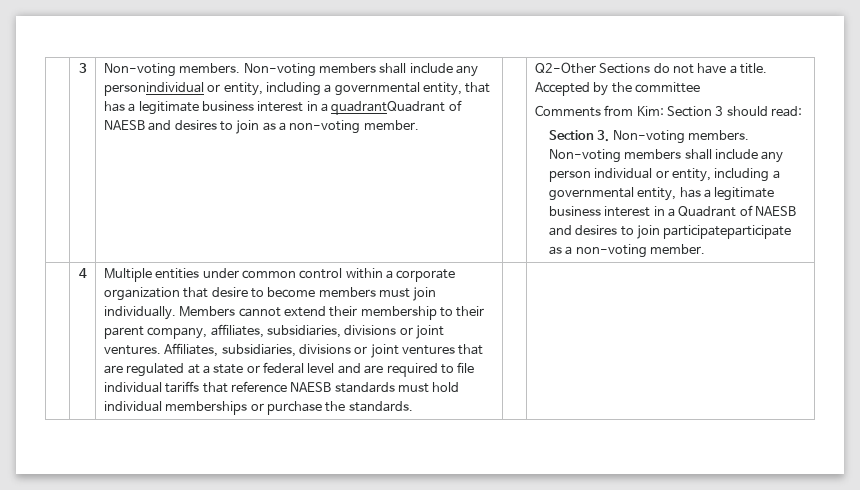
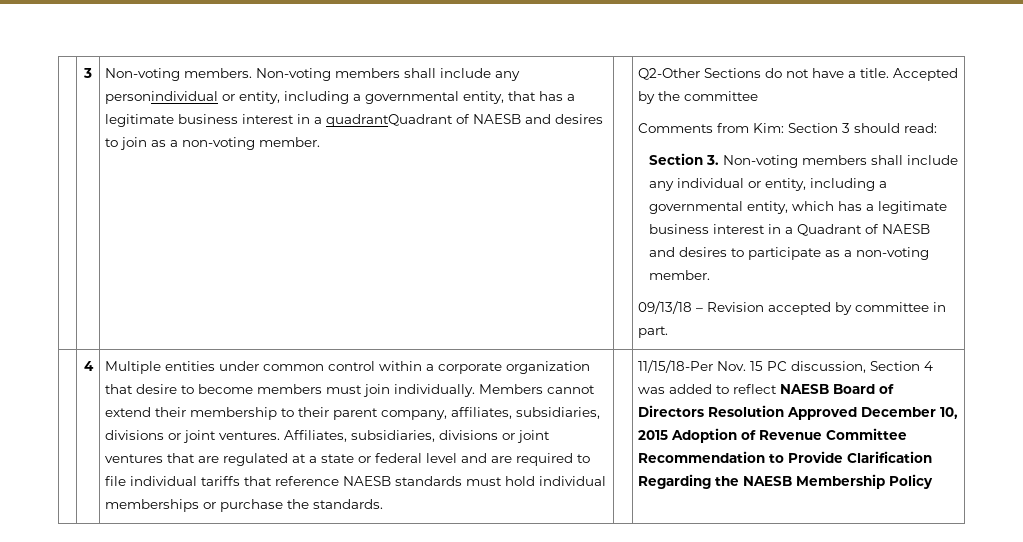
[687,130,749,140] [548,149,784,163] [548,170,591,182] members. Non-voting members shall include any person -> [802,155,959,165] [649,181,675,191] members shall include any
(677, 194) none -> [792,201,835,211] which
[636,225,792,239] [548,244,705,258] join participateparticipate as a non-voting member. -> [748,247,930,260] [649,270,711,280] [638,301,947,315] [638,326,669,338] participate as a non-voting member. // 09/13/18 – Revision accepted by committee in part.
(413, 406) none -> [638,360,934,373] [638,384,895,394] [638,405,959,420] [638,428,908,443] [638,451,933,463] [638,474,934,489] 11/15/18-Per Nov. 15 PC discussion, Section 4 was added to reflect NAESB Board of Directors Resolution Approved December 10, 2015 Adoption of Revenue Committee Recommendation to Provide Clarification Regarding the NAESB Membership Policy

